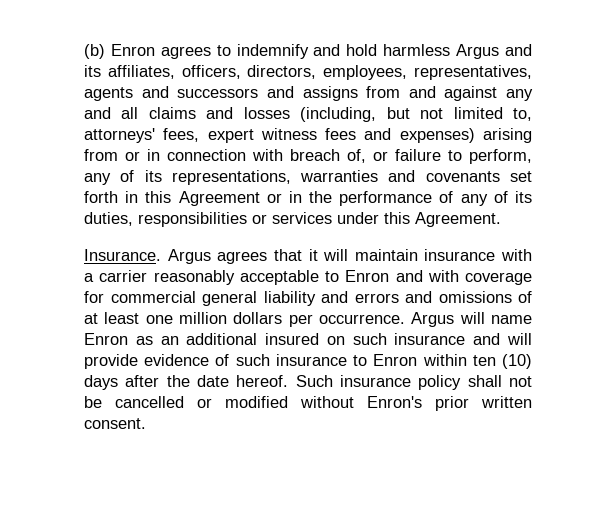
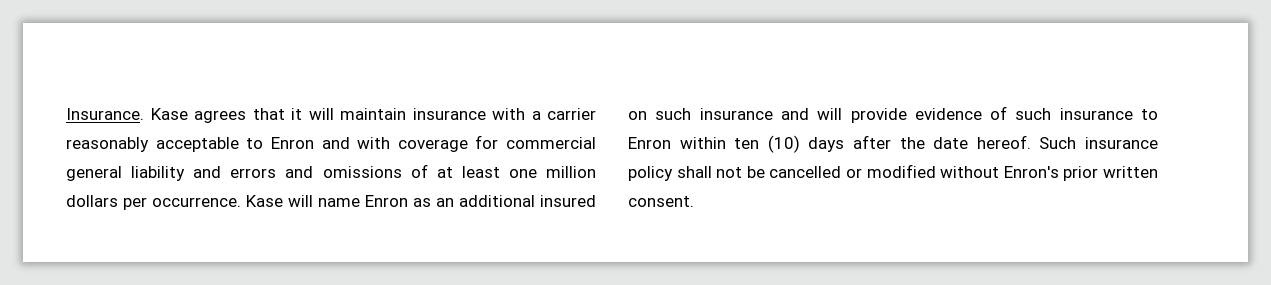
[84,44,533,59] [84,65,532,80] [84,86,533,101] [84,107,532,122] [84,128,532,143] [84,149,532,164] [84,170,532,185] [84,191,532,206] [84,212,501,227] [84,249,211,264] (b) Enron agrees to indemnify and hold harmless Argus and its affiliates, officers, directors, employees, representatives, agents and successors and assigns from and against any and all claims and losses (including, but not limited to, attorneys' fees, expert witness fees and expenses) arising from or in connection with breach of, or failure to perform, any of its representations, warranties and covenants set forth in this Agreement or in the performance of any of its duties, responsibilities or services under this Agreement. // Insurance. Argus -> [66,108,188,120] Insurance. Kase
[411,312,455,327] Argus -> [246,195,283,207] Kase

